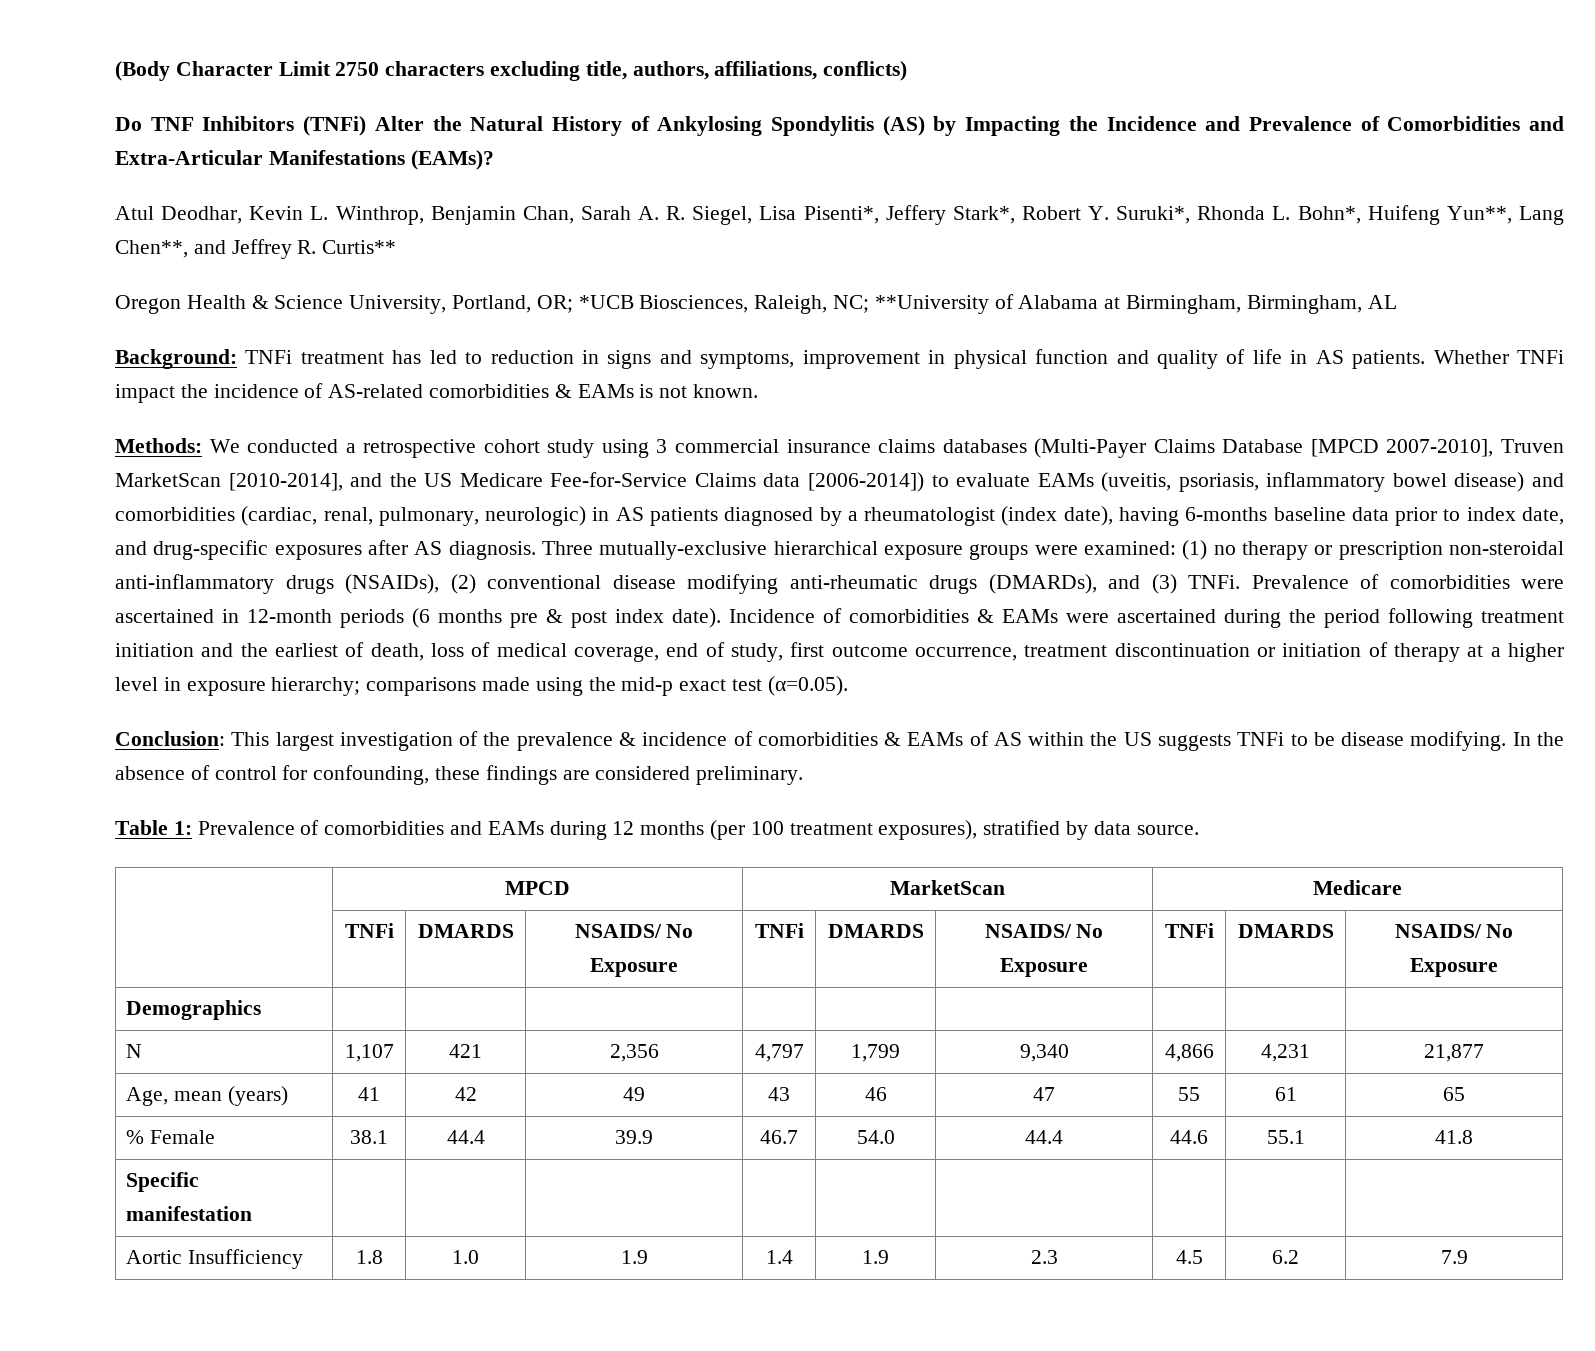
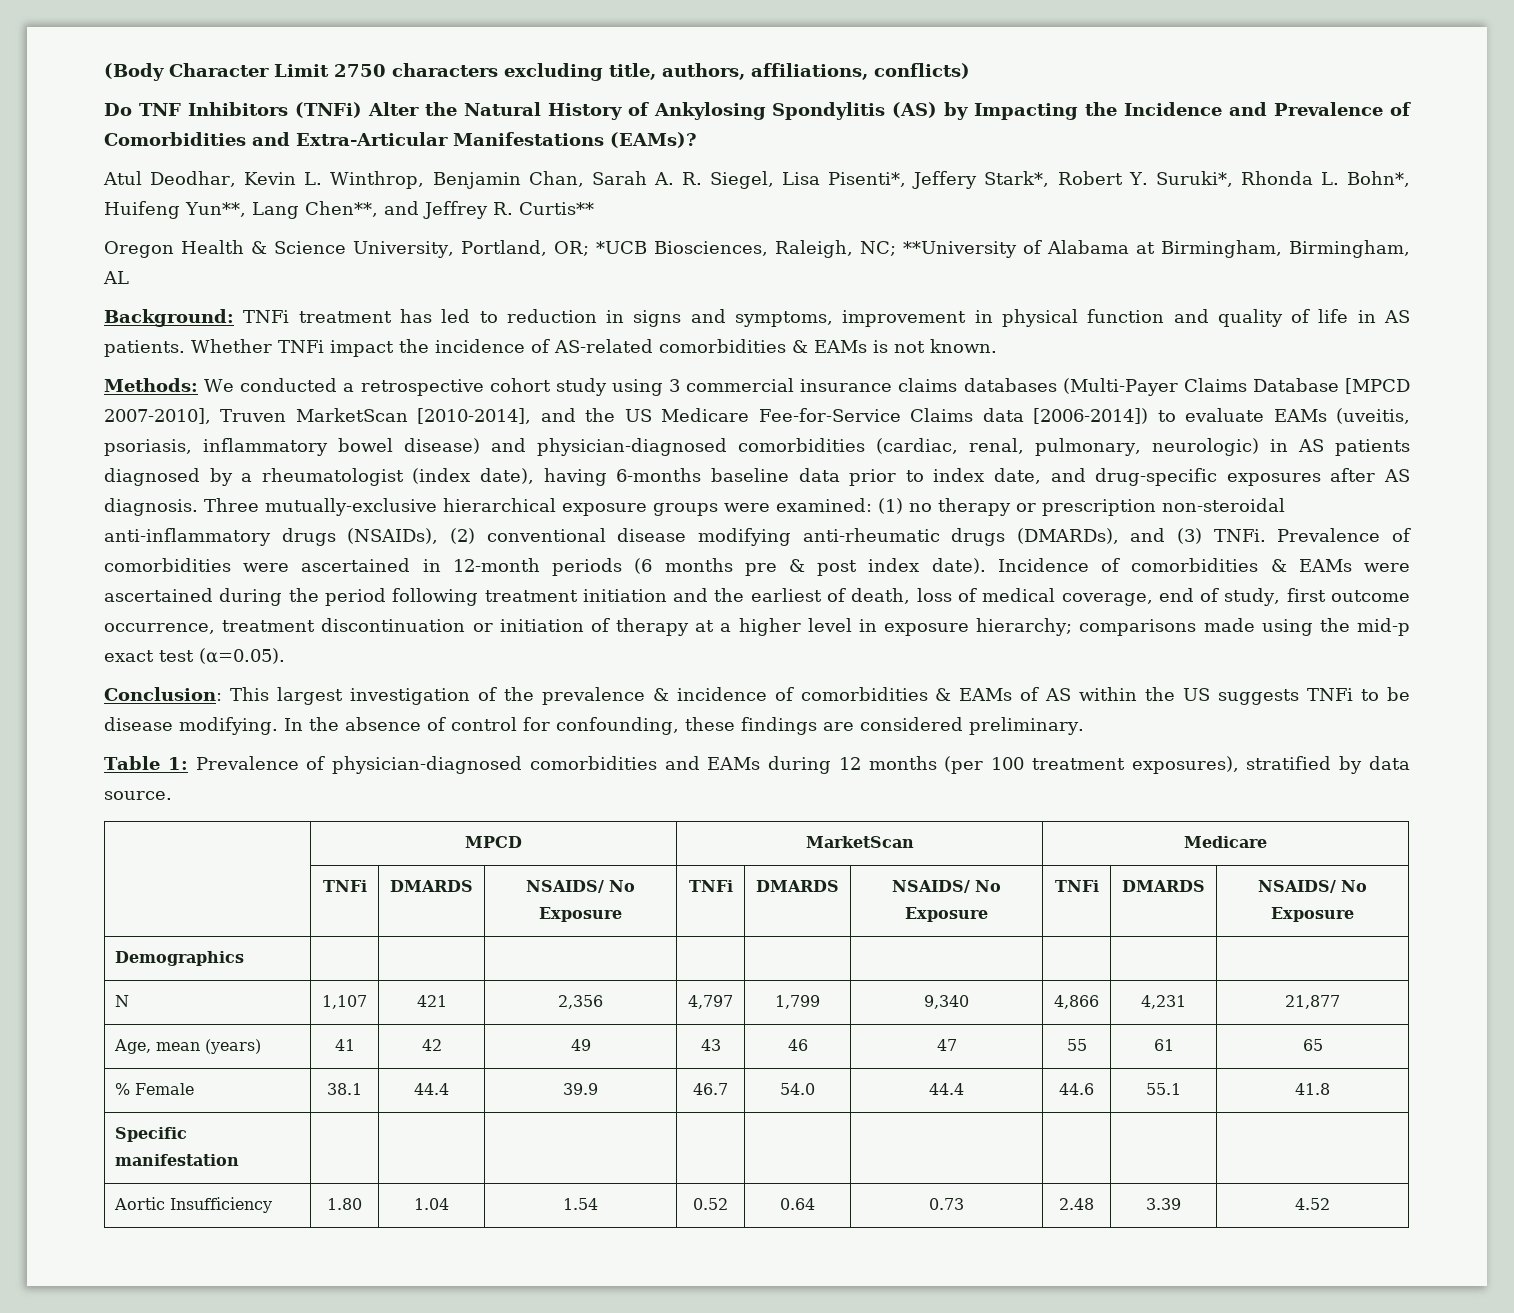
(1565, 480) none -> [537,438,728,456] physician-diagnosed
(320, 827) none -> [332,756,523,774] physician-diagnosed
[355,1250,383,1264] [452,1250,479,1264] [620,1250,648,1264] [765,1250,793,1264] [862,1250,889,1264] [1030,1250,1058,1264] [1175,1250,1203,1264] [1272,1250,1299,1264] [1440,1250,1468,1264] 1.8 | 1.0 | 1.9 | 1.4 | 1.9 | 2.3 | 4.5 | 6.2 | 7.9 -> [327,1198,362,1210] [414,1198,449,1210] [563,1198,598,1210] [693,1198,728,1210] [780,1198,815,1210] [929,1198,964,1210] [1059,1198,1094,1210] [1146,1198,1181,1210] [1295,1198,1330,1210] 1.80 | 1.04 | 1.54 | 0.52 | 0.64 | 0.73 | 2.48 | 3.39 | 4.52

